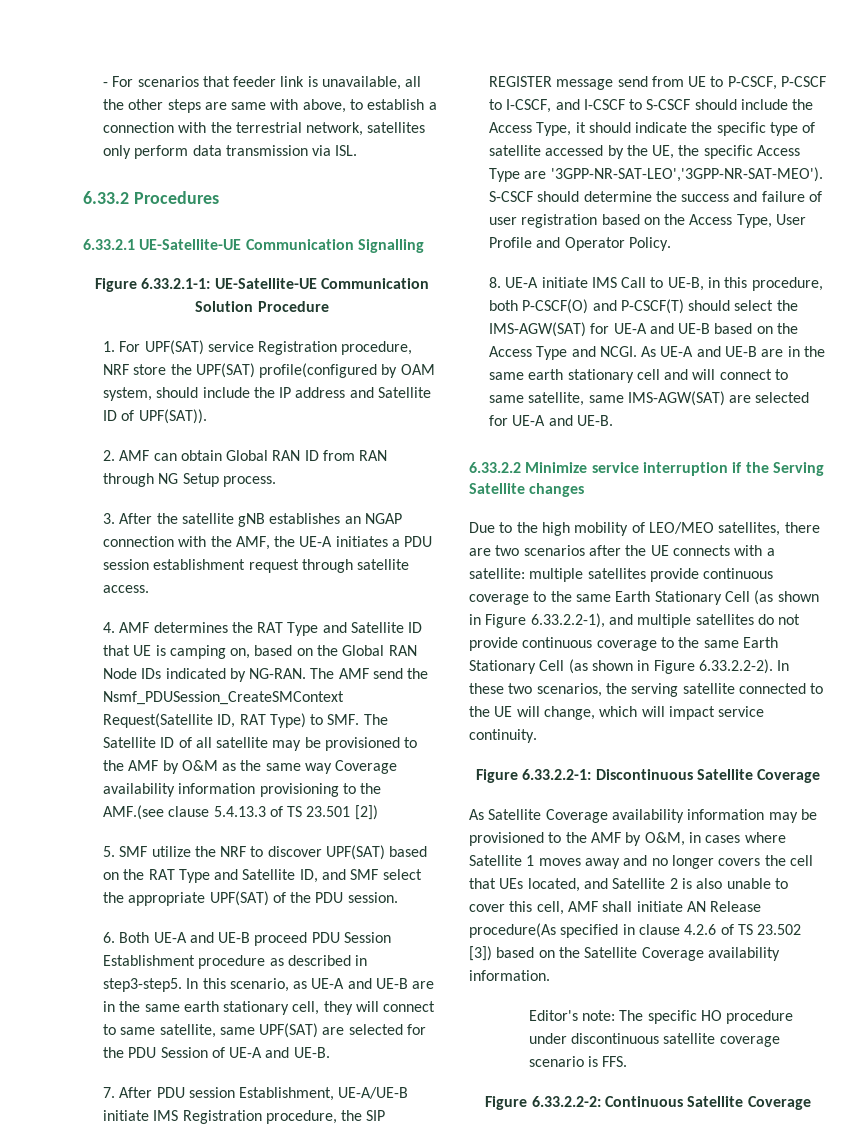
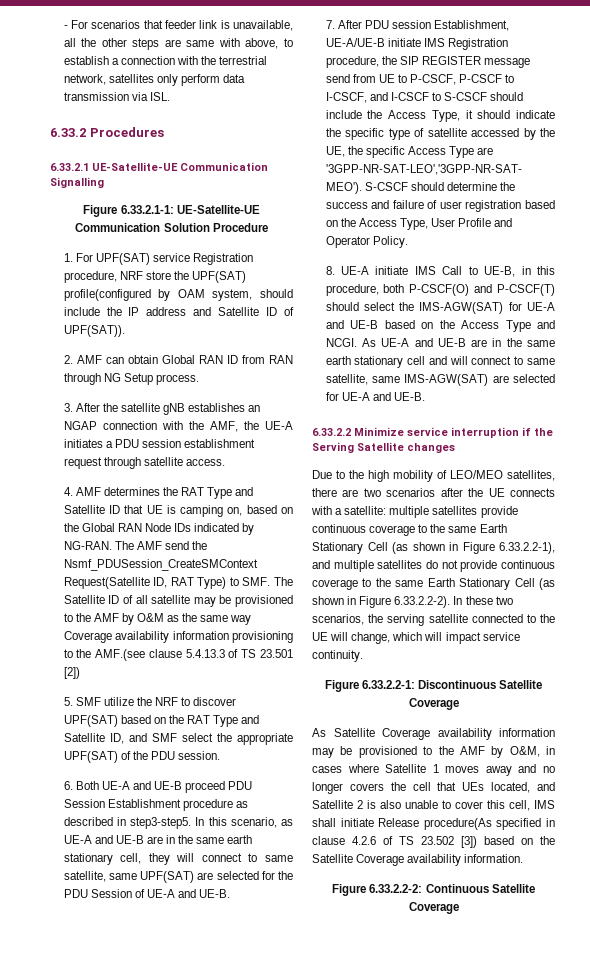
[567,901,598,912] AMF -> [534,800,555,809] IMS
[686,901,706,912] AN -> (374, 822) none
[528,1010,794,1024] [528,1033,780,1047] [528,1056,628,1067] // Editor's note: The specific HO procedure under discontinuous satellite coverage scenario is FFS. -> (524, 858) none

